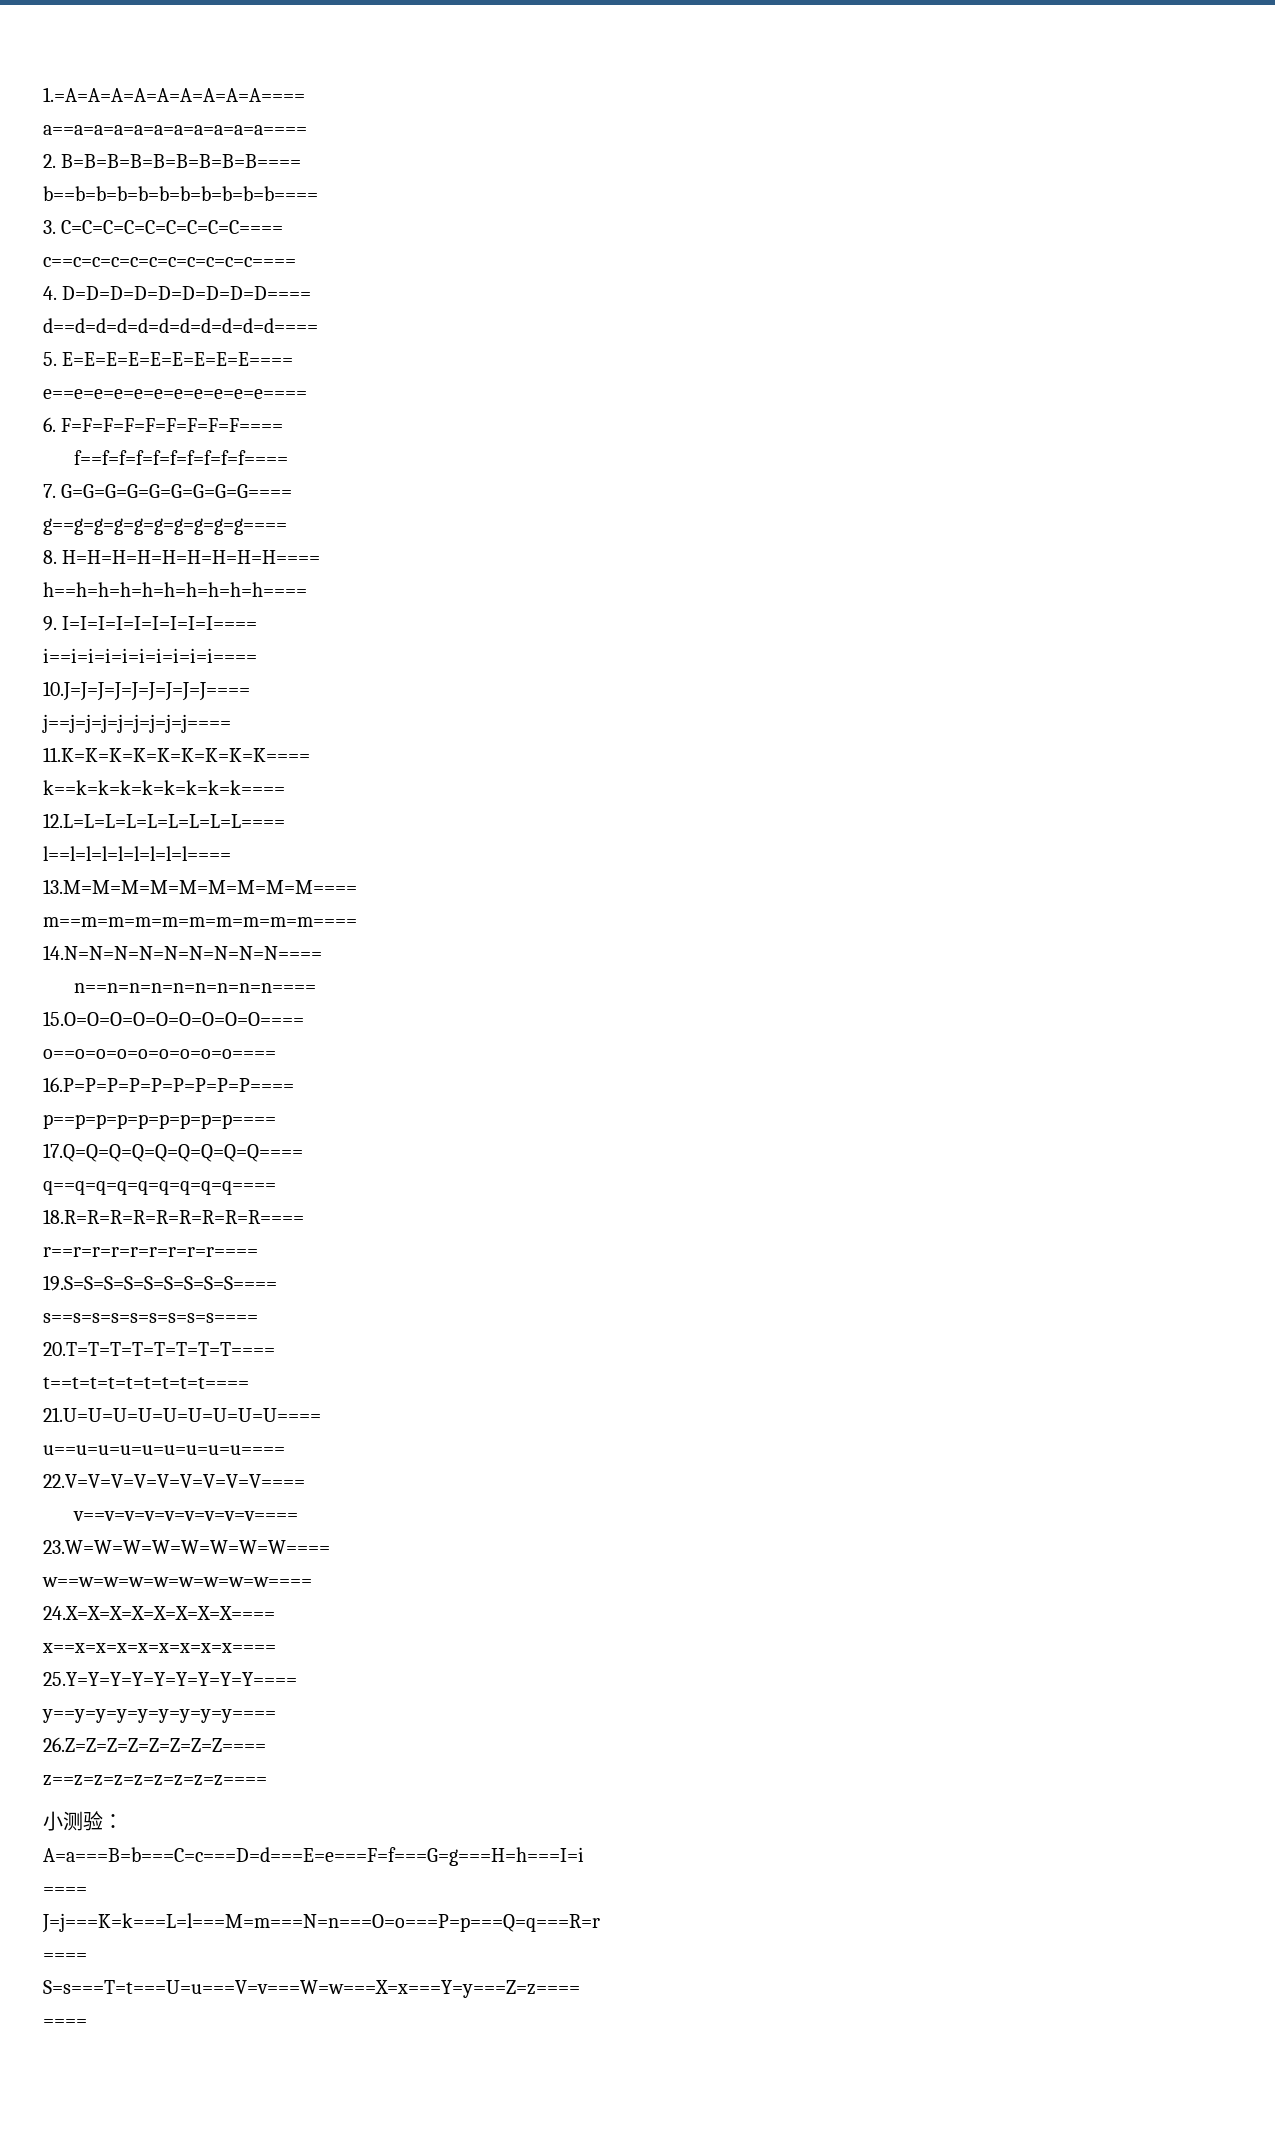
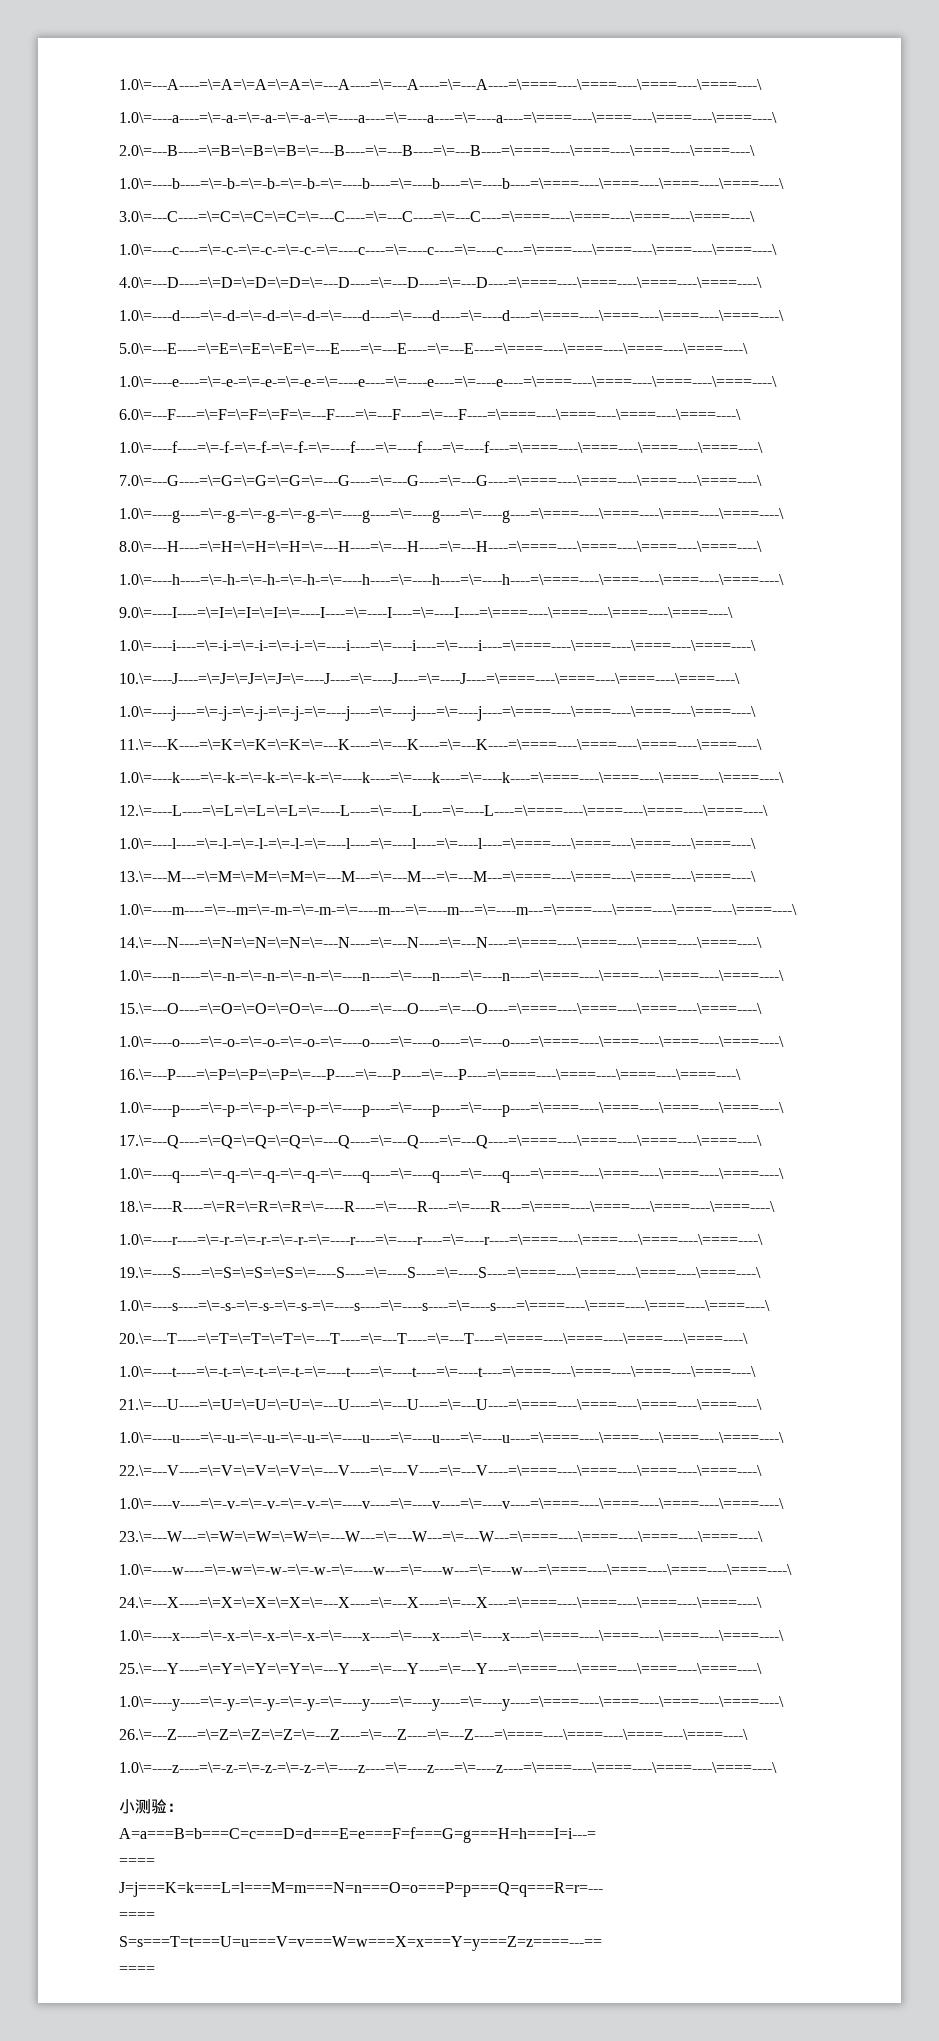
[43,87,305,102] [43,125,307,135] [43,154,302,168] [43,186,318,201] [43,220,284,234] [43,257,296,267] [43,286,312,300] [43,318,318,333] [43,352,294,366] [43,389,307,399] [43,417,284,432] [73,450,288,465] [43,484,293,498] [43,518,287,535] [43,550,321,564] [43,582,307,597] [43,616,258,631] [43,648,257,663] [43,681,250,701] [42,714,231,733] [43,747,310,762] [43,780,285,795] [43,813,285,828] [43,846,231,861] [43,879,357,894] [43,917,357,927] [43,945,322,960] [73,983,316,993] [43,1011,304,1026] [43,1049,276,1059] [43,1077,294,1092] [43,1114,276,1129] [43,1143,303,1162] [43,1181,276,1195] [43,1209,304,1224] [43,1247,258,1257] [43,1275,277,1291] [43,1313,258,1323] [43,1342,275,1356] [43,1377,249,1389] [43,1407,321,1422] [43,1445,285,1455] [43,1474,305,1488] [72,1511,298,1521] [43,1540,330,1554] [42,1577,312,1587] [43,1606,275,1620] [42,1643,276,1653] [43,1672,297,1686] [42,1709,276,1723] [43,1737,266,1752] [43,1775,267,1786] 1.=A=A=A=A=A=A=A=A=A==== // a==a=a=a=a=a=a=a=a=a=a==== // 2. B=B=B=B=B=B=B=B=B==== // b==b=b=b=b=b=b=b=b=b=b==== // 3. C=C=C=C=C=C=C=C=C==== // c==c=c=c=c=c=c=c=c=c=c==== // 4. D=D=D=D=D=D=D=D=D==== // d==d=d=d=d=d=d=d=d=d=d==== // 5. E=E=E=E=E=E=E=E=E==== // e==e=e=e=e=e=e=e=e=e=e==== // 6. F=F=F=F=F=F=F=F=F==== // f==f=f=f=f=f=f=f=f=f==== // 7. G=G=G=G=G=G=G=G=G==== // g==g=g=g=g=g=g=g=g=g==== // 8. H=H=H=H=H=H=H=H=H==== // h==h=h=h=h=h=h=h=h=h==== // 9. I=I=I=I=I=I=I=I=I==== // i==i=i=i=i=i=i=i=i=i==== // 10.J=J=J=J=J=J=J=J=J==== // j==j=j=j=j=j=j=j=j==== // 11.K=K=K=K=K=K=K=K=K==== // k==k=k=k=k=k=k=k=k==== // 12.L=L=L=L=L=L=L=L=L==== // l==l=l=l=l=l=l=l=l==== // 13.M=M=M=M=M=M=M=M=M==== // m==m=m=m=m=m=m=m=m=m==== // 14.N=N=N=N=N=N=N=N=N==== // n==n=n=n=n=n=n=n=n==== // 15.O=O=O=O=O=O=O=O=O==== // o==o=o=o=o=o=o=o=o==== // 16.P=P=P=P=P=P=P=P=P==== // p==p=p=p=p=p=p=p=p==== // 17.Q=Q=Q=Q=Q=Q=Q=Q=Q==== // q==q=q=q=q=q=q=q=q==== // 18.R=R=R=R=R=R=R=R=R==== // r==r=r=r=r=r=r=r=r==== // 19.S=S=S=S=S=S=S=S=S==== // s==s=s=s=s=s=s=s=s==== // 20.T=T=T=T=T=T=T=T==== // t==t=t=t=t=t=t=t=t==== // 21.U=U=U=U=U=U=U=U=U==== // u==u=u=u=u=u=u=u=u==== // 22.V=V=V=V=V=V=V=V=V==== // v==v=v=v=v=v=v=v=v==== // 23.W=W=W=W=W=W=W=W==== // w==w=w=w=w=w=w=w=w==== // 24.X=X=X=X=X=X=X=X==== // x==x=x=x=x=x=x=x=x==== // 25.Y=Y=Y=Y=Y=Y=Y=Y=Y==== // y==y=y=y=y=y=y=y=y==== // 26.Z=Z=Z=Z=Z=Z=Z=Z==== // z==z=z=z=z=z=z=z=z==== -> [119,79,762,90] [119,112,777,123] [119,145,755,156] [119,178,784,189] [119,211,755,222] [119,244,777,255] [119,277,762,288] [119,310,784,321] [119,343,748,354] [119,376,777,387] [119,409,741,420] [119,441,763,453] [119,475,762,486] [119,508,784,523] [119,541,762,552] [119,574,784,585] [119,607,733,618] [119,640,756,651] [119,673,740,684] [119,706,756,721] [119,739,762,750] [119,772,784,783] [119,805,768,816] [119,838,756,849] [119,871,756,882] [119,904,797,915] [119,937,762,948] [119,970,784,981] [119,1003,762,1014] [119,1036,784,1047] [119,1069,741,1080] [119,1102,784,1117] [119,1135,762,1149] [119,1168,784,1183] [119,1201,775,1212] [119,1234,763,1245] [119,1267,761,1278] [119,1300,770,1311] [119,1333,748,1344] [119,1366,756,1377] [119,1399,762,1410] [119,1432,784,1443] [119,1465,762,1476] [119,1498,784,1509] [119,1531,763,1542] [119,1564,792,1575] [119,1597,762,1608] [119,1630,784,1641] [119,1663,762,1674] [119,1696,784,1711] [119,1729,748,1740] [119,1762,777,1773] 1.0\=---A----=\=A=\=A=\=A=\=---A----=\=---A----=\=---A----=\====----\====----\====----\====----\ // 1.0\=----a----=\=-a-=\=-a-=\=-a-=\=----a----=\=----a----=\=----a----=\====----\====----\====----\====----\ // 2.0\=---B----=\=B=\=B=\=B=\=---B----=\=---B----=\=---B----=\====----\====----\====----\====----\ // 1.0\=----b----=\=-b-=\=-b-=\=-b-=\=----b----=\=----b----=\=----b----=\====----\====----\====----\====----\ // 3.0\=---C----=\=C=\=C=\=C=\=---C----=\=---C----=\=---C----=\====----\====----\====----\====----\ // 1.0\=----c----=\=-c-=\=-c-=\=-c-=\=----c----=\=----c----=\=----c----=\====----\====----\====----\====----\ // 4.0\=---D----=\=D=\=D=\=D=\=---D----=\=---D----=\=---D----=\====----\====----\====----\====----\ // 1.0\=----d----=\=-d-=\=-d-=\=-d-=\=----d----=\=----d----=\=----d----=\====----\====----\====----\====----\ // 5.0\=---E----=\=E=\=E=\=E=\=---E----=\=---E----=\=---E----=\====----\====----\====----\====----\ // 1.0\=----e----=\=-e-=\=-e-=\=-e-=\=----e----=\=----e----=\=----e----=\====----\====----\====----\====----\ // 6.0\=---F----=\=F=\=F=\=F=\=---F----=\=---F----=\=---F----=\====----\====----\====----\====----\ // 1.0\=----f----=\=-f-=\=-f-=\=-f-=\=----f----=\=----f----=\=----f----=\====----\====----\====----\====----\ // 7.0\=---G----=\=G=\=G=\=G=\=---G----=\=---G----=\=---G----=\====----\====----\====----\====----\ // 1.0\=----g----=\=-g-=\=-g-=\=-g-=\=----g----=\=----g----=\=----g----=\====----\====----\====----\====----\ // 8.0\=---H----=\=H=\=H=\=H=\=---H----=\=---H----=\=---H----=\====----\====----\====----\====----\ // 1.0\=----h----=\=-h-=\=-h-=\=-h-=\=----h----=\=----h----=\=----h----=\====----\====----\====----\====----\ // 9.0\=----I----=\=I=\=I=\=I=\=----I----=\=----I----=\=----I----=\====----\====----\====----\====----\ // 1.0\=----i----=\=-i-=\=-i-=\=-i-=\=----i----=\=----i----=\=----i----=\====----\====----\====----\====----\ // 10.\=----J----=\=J=\=J=\=J=\=----J----=\=----J----=\=----J----=\====----\====----\====----\====----\ // 1.0\=----j----=\=-j-=\=-j-=\=-j-=\=----j----=\=----j----=\=----j----=\====----\====----\====----\====----\ // 11.\=---K----=\=K=\=K=\=K=\=---K----=\=---K----=\=---K----=\====----\====----\====----\====----\ // 1.0\=----k----=\=-k-=\=-k-=\=-k-=\=----k----=\=----k----=\=----k----=\====----\====----\====----\====----\ // 12.\=----L----=\=L=\=L=\=L=\=----L----=\=----L----=\=----L----=\====----\====----\====----\====----\ // 1.0\=----l----=\=-l-=\=-l-=\=-l-=\=----l----=\=----l----=\=----l----=\====----\====----\====----\====----\ // 13.\=---M---=\=M=\=M=\=M=\=---M---=\=---M---=\=---M---=\====----\====----\====----\====----\ // 1.0\=----m----=\=--m=\=-m-=\=-m-=\=----m---=\=----m---=\=----m---=\====----\====----\====----\====----\ // 14.\=---N----=\=N=\=N=\=N=\=---N----=\=---N----=\=---N----=\====----\====----\====----\====----\ // 1.0\=----n----=\=-n-=\=-n-=\=-n-=\=----n----=\=----n----=\=----n----=\====----\====----\====----\====----\ // 15.\=---O----=\=O=\=O=\=O=\=---O----=\=---O----=\=---O----=\====----\====----\====----\====----\ // 1.0\=----o----=\=-o-=\=-o-=\=-o-=\=----o----=\=----o----=\=----o----=\====----\====----\====----\====----\ // 16.\=---P----=\=P=\=P=\=P=\=---P----=\=---P----=\=---P----=\====----\====----\====----\====----\ // 1.0\=----p----=\=-p-=\=-p-=\=-p-=\=----p----=\=----p----=\=----p----=\====----\====----\====----\====----\ // 17.\=---Q----=\=Q=\=Q=\=Q=\=---Q----=\=---Q----=\=---Q----=\====----\====----\====----\====----\ // 1.0\=----q----=\=-q-=\=-q-=\=-q-=\=----q----=\=----q----=\=----q----=\====----\====----\====----\====----\ // 18.\=----R----=\=R=\=R=\=R=\=----R----=\=----R----=\=----R----=\====----\====----\====----\====----\ // 1.0\=----r----=\=-r-=\=-r-=\=-r-=\=----r----=\=----r----=\=----r----=\====----\====----\====----\====----\ // 19.\=----S----=\=S=\=S=\=S=\=----S----=\=----S----=\=----S----=\====----\====----\====----\====----\ // 1.0\=----s----=\=-s-=\=-s-=\=-s-=\=----s----=\=----s----=\=----s----=\====----\====----\====----\====----\ // 20.\=---T----=\=T=\=T=\=T=\=---T----=\=---T----=\=---T----=\====----\====----\====----\====----\ // 1.0\=----t----=\=-t-=\=-t-=\=-t-=\=----t----=\=----t----=\=----t----=\====----\====----\====----\====----\ // 21.\=---U----=\=U=\=U=\=U=\=---U----=\=---U----=\=---U----=\====----\====----\====----\====----\ // 1.0\=----u----=\=-u-=\=-u-=\=-u-=\=----u----=\=----u----=\=----u----=\====----\====----\====----\====----\ // 22.\=---V----=\=V=\=V=\=V=\=---V----=\=---V----=\=---V----=\====----\====----\====----\====----\ // 1.0\=----v----=\=-v-=\=-v-=\=-v-=\=----v----=\=----v----=\=----v----=\====----\====----\====----\====----\ // 23.\=---W---=\=W=\=W=\=W=\=---W---=\=---W---=\=---W---=\====----\====----\====----\====----\ // 1.0\=----w----=\=-w=\=-w-=\=-w-=\=----w---=\=----w---=\=----w---=\====----\====----\====----\====----\ // 24.\=---X----=\=X=\=X=\=X=\=---X----=\=---X----=\=---X----=\====----\====----\====----\====----\ // 1.0\=----x----=\=-x-=\=-x-=\=-x-=\=----x----=\=----x----=\=----x----=\====----\====----\====----\====----\ // 25.\=---Y----=\=Y=\=Y=\=Y=\=---Y----=\=---Y----=\=---Y----=\====----\====----\====----\====----\ // 1.0\=----y----=\=-y-=\=-y-=\=-y-=\=----y----=\=----y----=\=----y----=\====----\====----\====----\====----\ // 26.\=---Z----=\=Z=\=Z=\=Z=\=---Z----=\=---Z----=\=---Z----=\====----\====----\====----\====----\ // 1.0\=----z----=\=-z-=\=-z-=\=-z-=\=----z----=\=----z----=\=----z----=\====----\====----\====----\====----\
[43,1847,584,1866] [43,1887,87,1895] [42,1913,600,1933] [43,1953,87,1961] [43,1980,580,1998] A=a===B=b===C=c===D=d===E=e===F=f===G=g===H=h===I=i // ==== // J=j===K=k===L=l===M=m===N=n===O=o===P=p===Q=q===R=r // ==== // S=s===T=t===U=u===V=v===W=w===X=x===Y=y===Z=z==== -> [119,1827,596,1843] [119,1858,155,1866] [119,1882,603,1897] [119,1912,155,1920] [119,1936,602,1951] A=a===B=b===C=c===D=d===E=e===F=f===G=g===H=h===I=i---= // ==== // J=j===K=k===L=l===M=m===N=n===O=o===P=p===Q=q===R=r=--- // ==== // S=s===T=t===U=u===V=v===W=w===X=x===Y=y===Z=z====---==

